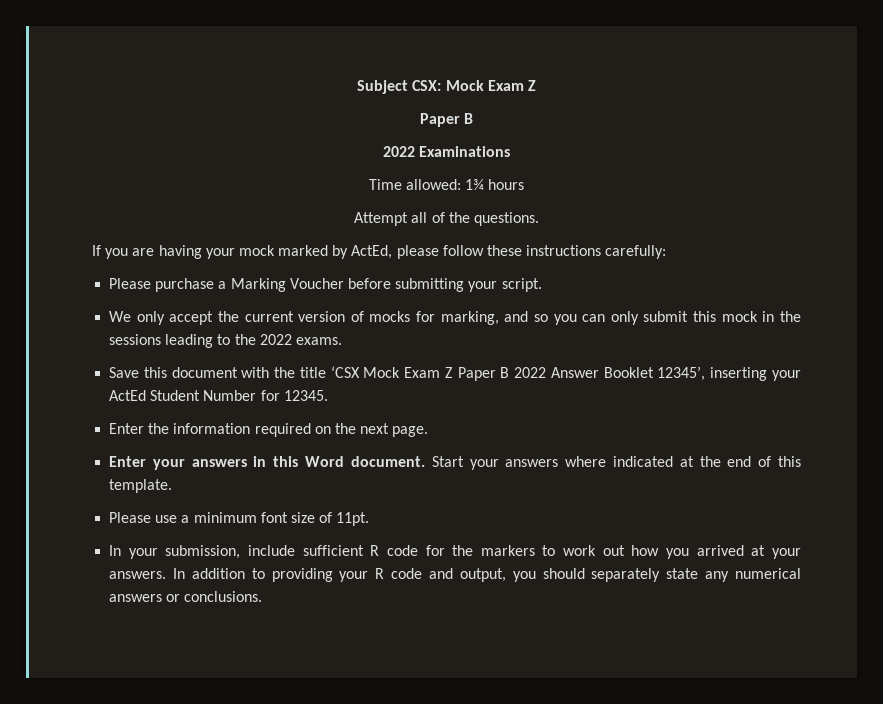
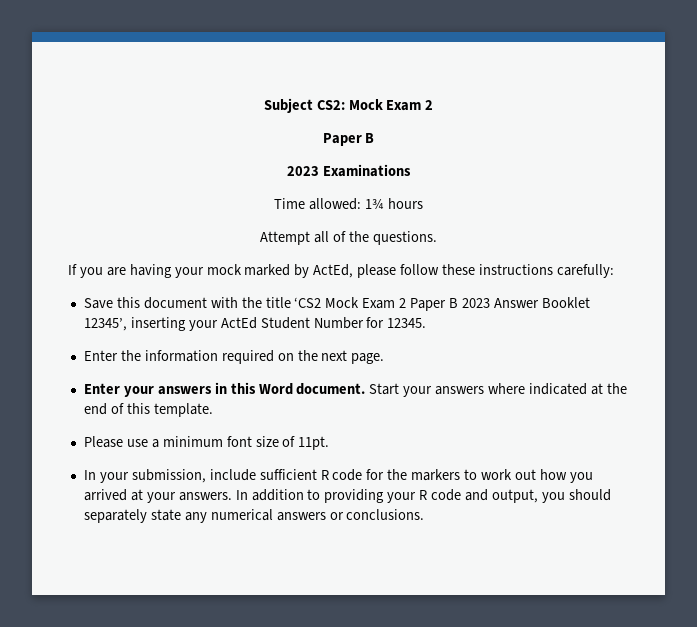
[412,80,536,91] CSX: Mock Exam Z -> [316,99,434,111] CS2: Mock Exam 2
[382,146,415,157] 2022 -> [287,166,320,176] 2023
[109,278,542,292] [109,311,801,325] [109,334,342,348] // Please purchase a Marking Voucher before submitting your script. // We only accept the current version of mocks for marking, and so you can only submit this mock in the sessions leading to the 2022 exams. -> (614, 271) none
[330,366,547,381] ‘CSX Mock Exam Z Paper B 2022 -> [294,297,490,311] ‘CS2 Mock Exam 2 Paper B 2023

